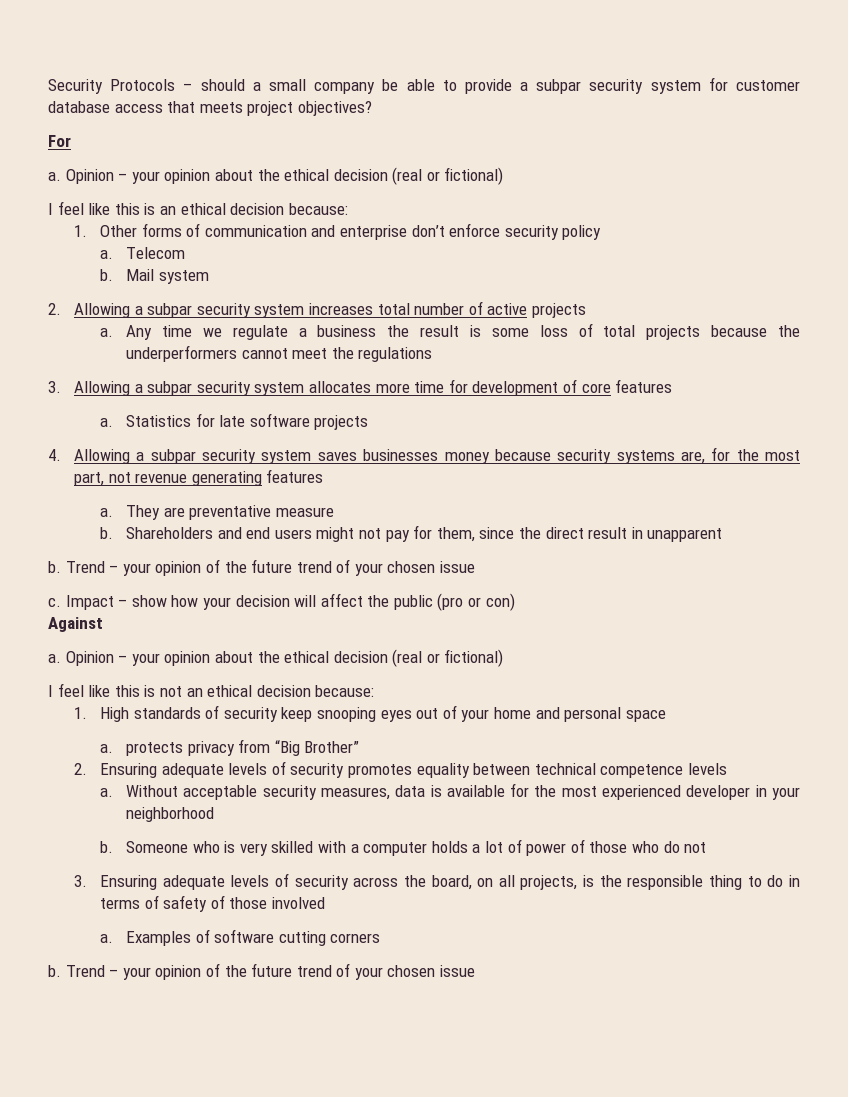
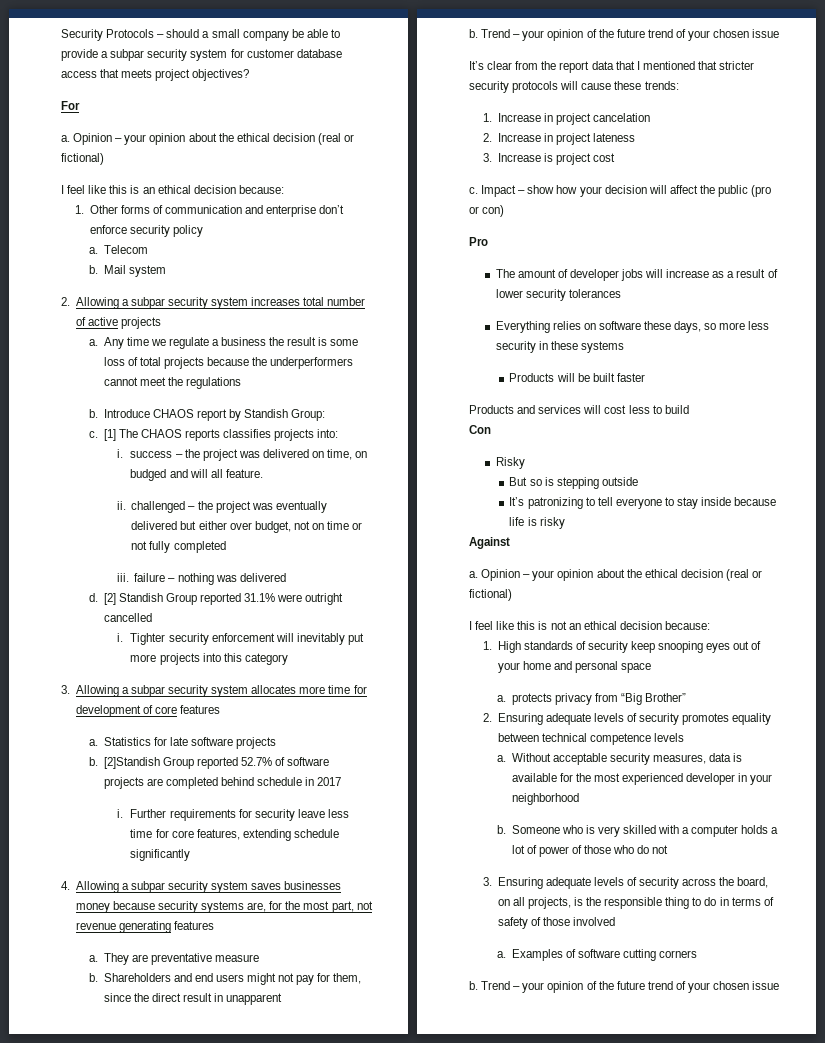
(433, 354) none -> [88,409,326,421] [88,429,339,441] [116,449,368,461] [130,469,263,481] [116,501,327,513] [131,521,363,533] [131,541,226,553] [116,573,286,585] [88,593,344,605] [103,613,152,622] [116,633,365,645] [130,653,288,665] // b. Introduce CHAOS report by Standish Group: // c. [1] The CHAOS reports classifies projects into: // i. success – the project was delivered on time, on budged and will all feature. // ii. challenged – the project was eventually delivered but either over budget, not on time or not fully completed // iii. failure – nothing was delivered // d. [2] Standish Group reported 31.1% were outright cancelled // i. Tighter security enforcement will inevitably put more projects into this category
(369, 422) none -> [88,757,330,769] [103,777,342,789] [116,809,350,821] [130,829,340,841] [130,849,191,861] // b. [2]Standish Group reported 52.7% of software projects are completed behind schedule in 2017 // i. Further requirements for security leave less time for core features, extending schedule significantly
(476, 567) none -> [469,61,755,73] [469,81,679,93] [482,113,650,125] [482,133,635,145] [482,153,615,165] // It’s clear from the report data that I mentioned that stricter security protocols will cause these trends: // 1. Increase in project cancelation // 2. Increase in project lateness // 3. Increase is project cost
(515, 602) none -> [469,237,488,246] [495,269,778,281] [495,289,621,301] [495,321,770,333] [495,341,624,353] [509,373,645,382] [469,405,689,414] [469,425,491,434] [495,457,525,469] [509,477,638,489] [509,497,777,509] [509,517,565,529] // Pro // The amount of developer jobs will increase as a result of lower security tolerances // Everything relies on software these days, so more less security in these systems // Products will be built faster // Products and services will cost less to build // Con // Risky // But so is stepping outside // It’s patronizing to tell everyone to stay inside because life is risky

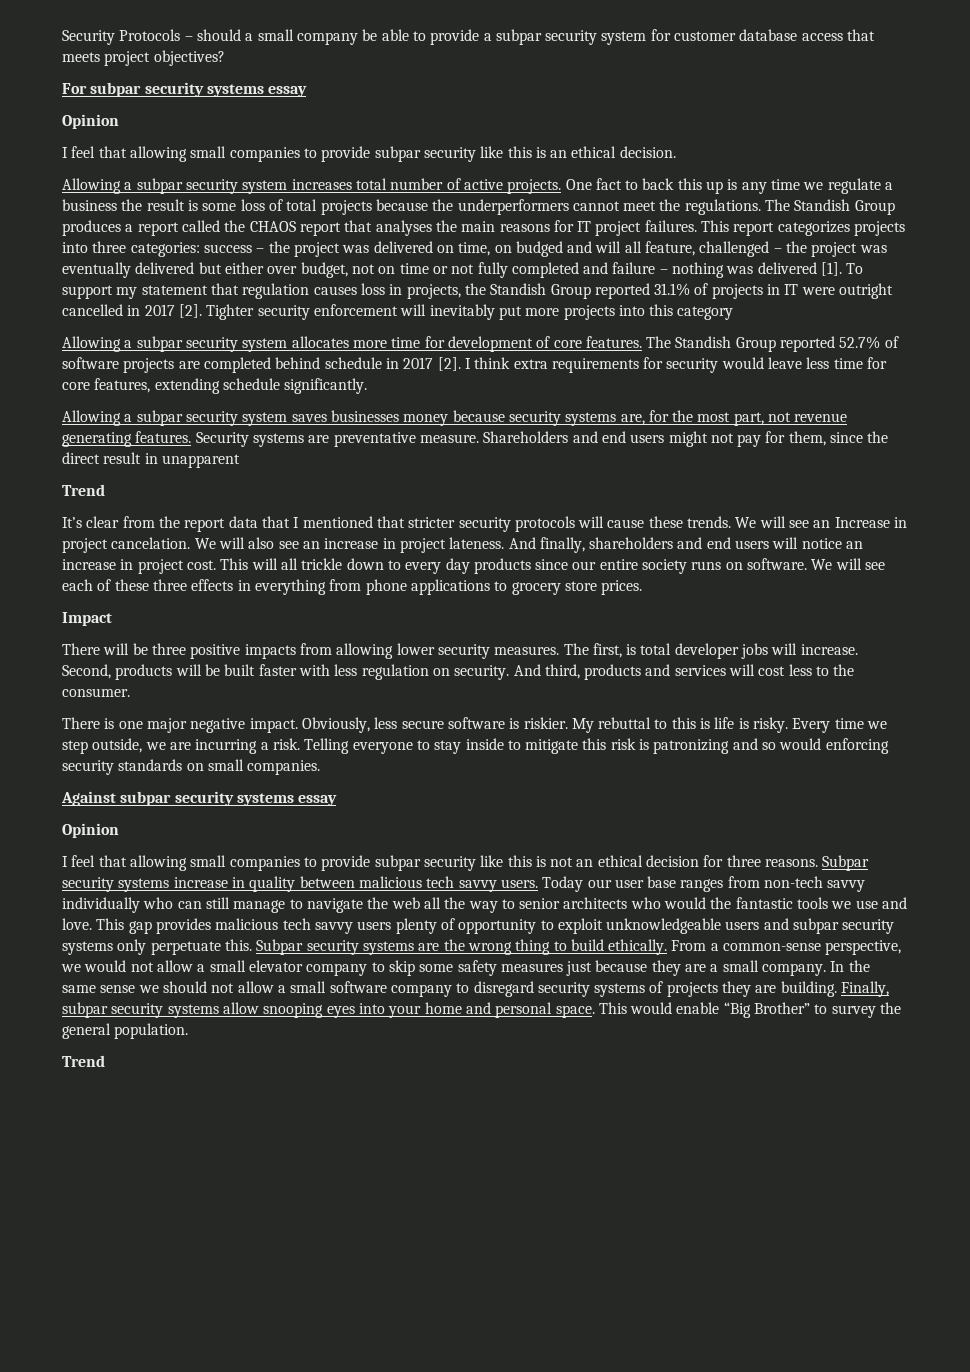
[61,133,355,145] [61,153,104,165] [61,185,86,194] // a. Opinion – your opinion about the ethical decision (real or fictional) // I feel -> [90,82,308,97] [62,114,119,129] [62,146,476,162] subpar security systems essay // Opinion // I feel that allowing small companies to provide subpar security
[193,185,284,194] [74,205,345,217] [89,225,203,237] [88,245,148,254] [88,265,166,277] [61,297,70,306] decision because: // 1. Other forms of communication and enterprise don’t enforce security policy // a. Telecom // b. Mail system // 2. -> [619,146,676,158] decision. //
[120,317,161,329] [88,337,124,349] projects // a. Any -> [507,178,767,194] projects. One fact to back this up is any
[185,377,241,389] [88,409,326,421] [88,429,339,441] [116,449,123,458] regulations // b. Introduce CHAOS report by Standish Group: // c. [1] The CHAOS reports classifies projects into: // i. -> [684,199,895,215] [62,220,906,236] [62,241,200,257] regulations. The Standish Group produces a report called the CHAOS report that analyses the main reasons for IT project failures. This report categorizes projects into three categories:
[225,469,263,478] [116,501,126,510] feature. // ii. -> [645,241,696,256] feature,
[116,573,129,582] // iii. -> [583,262,609,274] and
[88,593,275,605] // d. [2] Standish Group reported 31.1% -> [821,262,864,276] [62,283,799,299] [1]. To support my statement that regulation causes loss in projects, the Standish Group reported 31.1% of projects in IT
[116,633,123,642] // i. -> [127,304,202,318] in 2017 [2].
[61,685,70,694] 3. -> (734, 313) none
[180,705,221,714] [88,737,276,749] [88,757,160,769] features // a. Statistics for late software projects // b. [2]Standish -> [585,336,732,348] features. The Standish
[116,809,167,818] // i. Further -> [437,357,548,371] [2]. I think extra
(295, 815) none -> [721,357,764,369] would
[130,849,191,861] [61,881,70,890] significantly // 4. -> [284,378,368,394] significantly. //
[173,921,214,930] [88,953,259,965] [88,973,98,982] features // a. They are preventative measure // b. -> [135,431,479,447] features. Security systems are preventative measure.
[469,29,780,41] b. Trend – your opinion of the future trend of your chosen issue -> [62,484,105,496] Trend
[644,81,679,90] [482,113,650,125] [482,133,635,145] [482,153,615,165] [469,185,772,197] [469,205,505,217] [469,237,488,246] [495,269,778,281] [495,289,621,301] [495,321,770,333] [495,341,624,353] [509,373,645,382] [469,405,514,414] trends: // 1. Increase in project cancelation // 2. Increase in project lateness // 3. Increase is project cost // c. Impact – show how your decision will affect the public (pro or con) // Pro // The amount of developer jobs will increase as a result of lower security tolerances // Everything relies on software these days, so more less security in these systems // Products will be built faster // Products -> [687,516,908,528] [62,537,864,553] [62,558,886,574] [62,579,643,595] [62,612,112,626] [62,643,858,659] [62,664,642,680] trends. We will see an Increase in project cancelation. We will also see an increase in project lateness. And finally, shareholders and end users will notice an increase in project cost. This will all trickle down to every day products since our entire society runs on software. We will see each of these three effects in everything from phone applications to grocery store prices. // Impact // There will be three positive impacts from allowing lower security measures. The first, is total developer jobs will increase. Second, products will be built faster with less regulation on security. And third, products
[664,405,689,414] [469,425,491,434] [495,457,525,469] [509,477,638,489] [509,497,777,509] [509,517,565,529] [469,537,510,549] [469,569,763,581] [469,589,512,601] [469,621,494,630] build // Con // Risky // But so is stepping outside // It’s patronizing to tell everyone to stay inside because life is risky // Against // a. Opinion – your opinion about the ethical decision (real or fictional) // I feel -> [833,664,855,676] [62,688,130,697] [62,717,888,733] [62,738,889,754] [62,759,321,775] [61,791,338,806] [62,823,119,838] [62,855,476,871] the consumer. // There is one major negative impact. Obviously, less secure software is riskier. My rebuttal to this is life is risky. Every time we step outside, we are incurring a risk. Telling everyone to stay inside to mitigate this risk is patronizing and so would enforcing security standards on small companies. // Against subpar security systems essay // Opinion // I feel that allowing small companies to provide subpar security
[664,621,710,630] [482,641,762,653] [497,661,652,673] [496,693,686,705] [482,713,772,725] [497,733,684,745] [496,753,743,765] [511,773,773,785] [511,793,579,805] [496,825,779,837] [511,845,669,857] [482,877,769,889] [497,897,774,909] [497,917,615,929] [496,949,697,961] [469,981,780,993] because: // 1. High standards of security keep snooping eyes out of your home and personal space // a. protects privacy from “Big Brother” // 2. Ensuring adequate levels of security promotes equality between technical competence levels // a. Without acceptable security measures, data is available for the most experienced developer in your neighborhood // b. Someone who is very skilled with a computer holds a lot of power of those who do not // 3. Ensuring adequate levels of security across the board, on all projects, is the responsible thing to do in terms of safety of those involved // a. Examples of software cutting corners // b. Trend – your opinion of the future trend of your chosen issue -> [703,855,870,871] [62,876,866,892] [62,897,908,913] [62,918,895,934] [62,939,902,955] [61,960,870,976] [62,981,890,997] [62,1002,902,1018] [62,1023,189,1039] [62,1055,105,1067] for three reasons. Subpar security systems increase in quality between malicious tech savvy users. Today our user base ranges from non-tech savvy individually who can still manage to navigate the web all the way to senior architects who would the fantastic tools we use and love. This gap provides malicious tech savvy users plenty of opportunity to exploit unknowledgeable users and subpar security systems only perpetuate this. Subpar security systems are the wrong thing to build ethically. From a common-sense perspective, we would not allow a small elevator company to skip some safety measures just because they are a small company. In the same sense we should not allow a small software company to disregard security systems of projects they are building. Finally, subpar security systems allow snooping eyes into your home and personal space. This would enable “Big Brother” to survey the general population. // Trend

